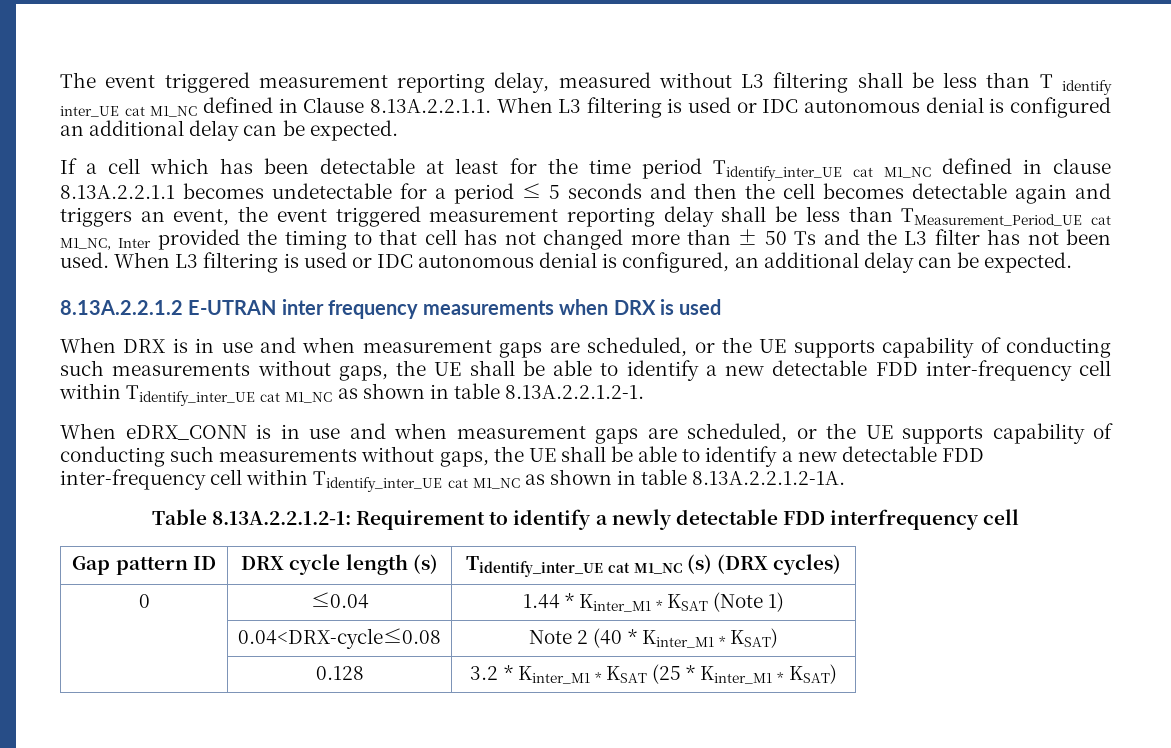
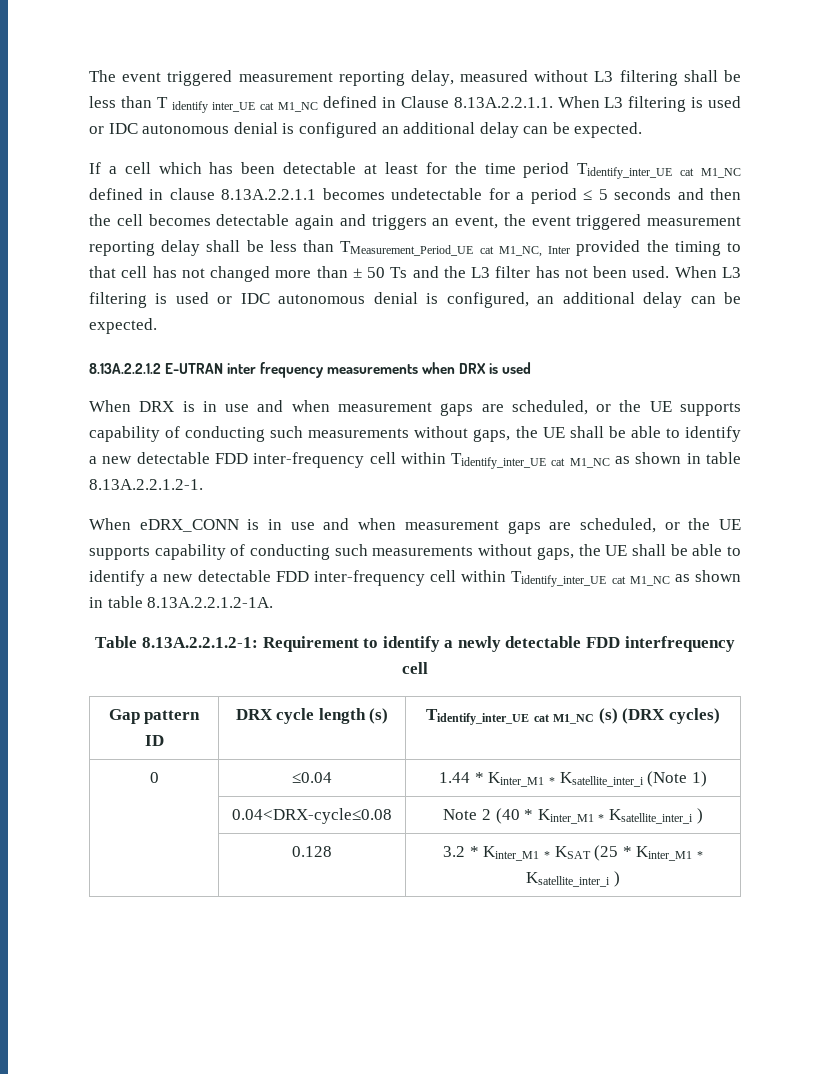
[667,594,709,611] KSAT -> [559,772,644,787] Ksatellite_inter_i
[729,628,778,648] KSAT) -> [608,808,703,824] Ksatellite_inter_i )
[788,664,837,684] KSAT) -> [526,871,620,887] Ksatellite_inter_i )

